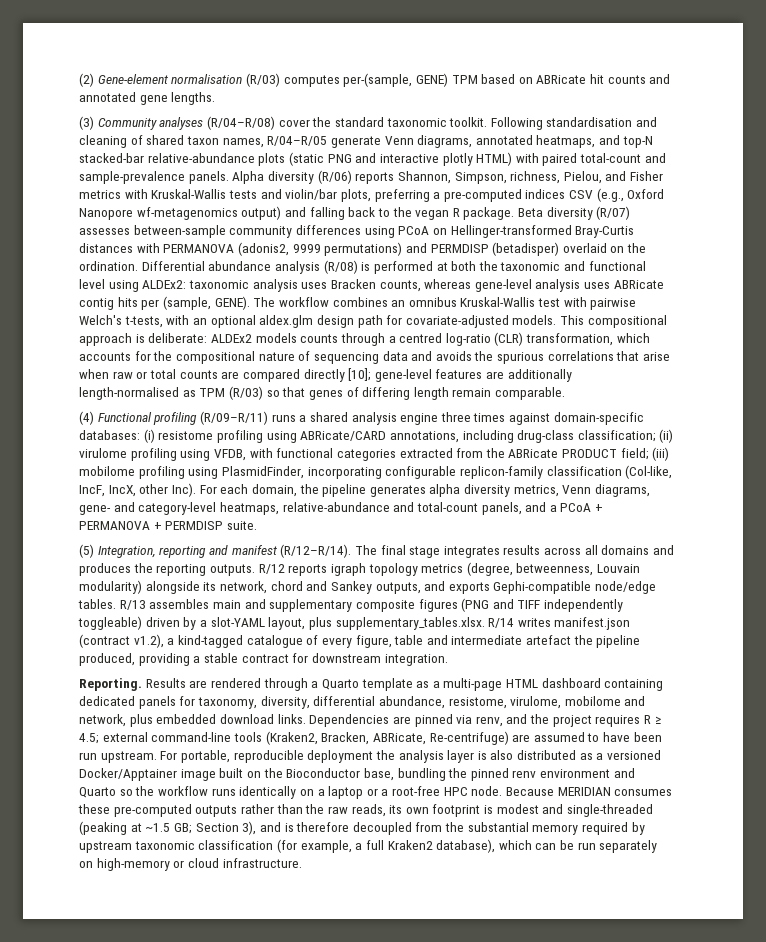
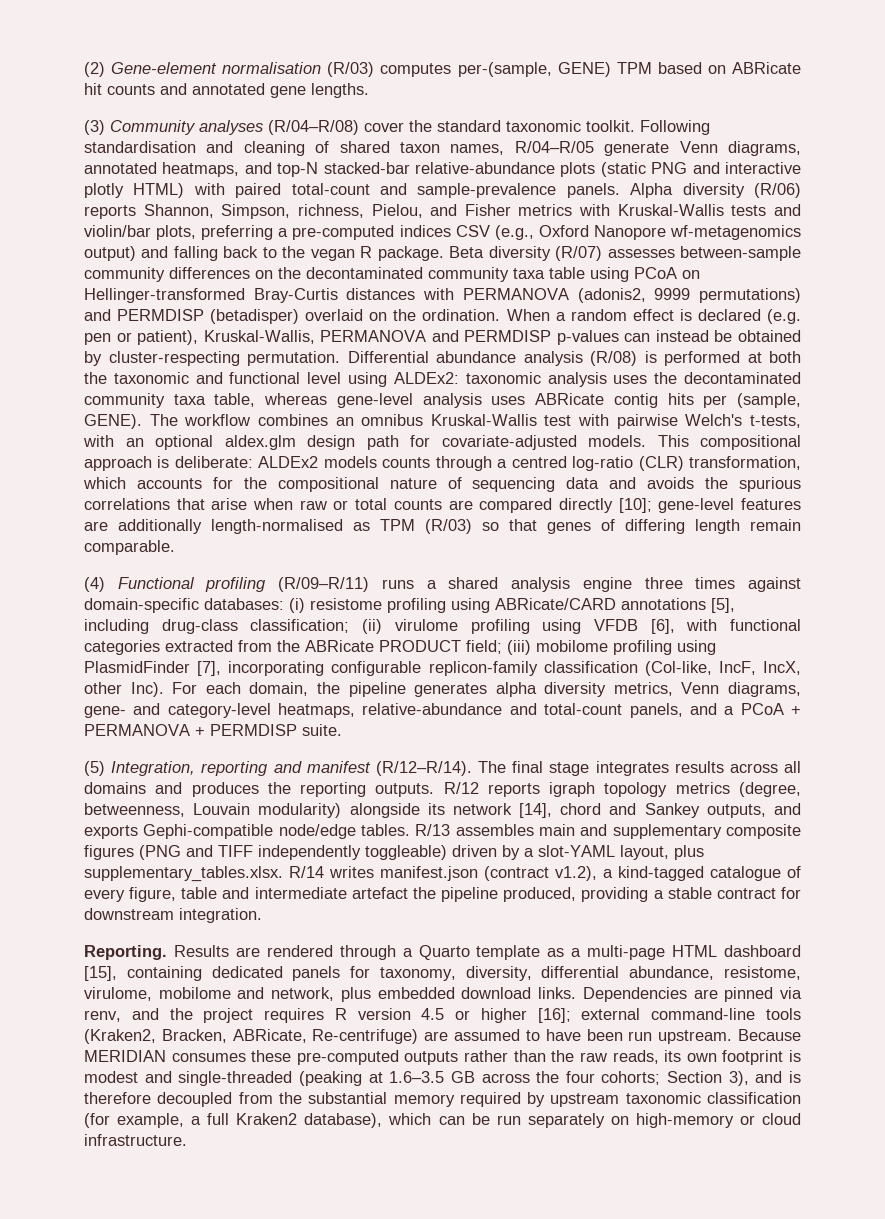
(361, 230) none -> [255,267,585,282] on the decontaminated community taxa table
(138, 266) none -> [506,309,802,324] [84,330,801,345] [84,351,340,366] When a random effect is declared (e.g. pen or patient), Kruskal-Wallis, PERMANOVA and PERMDISP p-values can instead be obtained by cluster-respecting permutation.
[330,279,421,292] Bracken counts, -> [654,372,802,384] [84,393,256,408] the decontaminated community taxa table,
[389,431,459,443] annotations, -> [621,598,735,613] annotations [5],
[213,449,246,461] VFDB, -> [593,619,675,634] VFDB [6],
[221,466,304,479] PlasmidFinder, -> [84,661,222,676] PlasmidFinder [7],
[219,581,267,594] network, -> [452,803,553,818] network [14],
(601, 683) none -> [84,966,117,981] [15],
[654,716,661,724] [79,733,99,744] ≥ 4.5; -> [357,1008,571,1023] version 4.5 or higher [16];
[160,750,662,763] [79,768,635,781] [79,786,503,799] For portable, reproducible deployment the analysis layer is also distributed as a versioned Docker/Apptainer image built on the Bioconductor base, bundling the pinned renv environment and Quarto so the workflow runs identically on a laptop or a root-free HPC node. -> (733, 1037) none
[145,823,192,834] ~1.5 GB; -> [389,1071,661,1085] 1.6–3.5 GB across the four cohorts;

